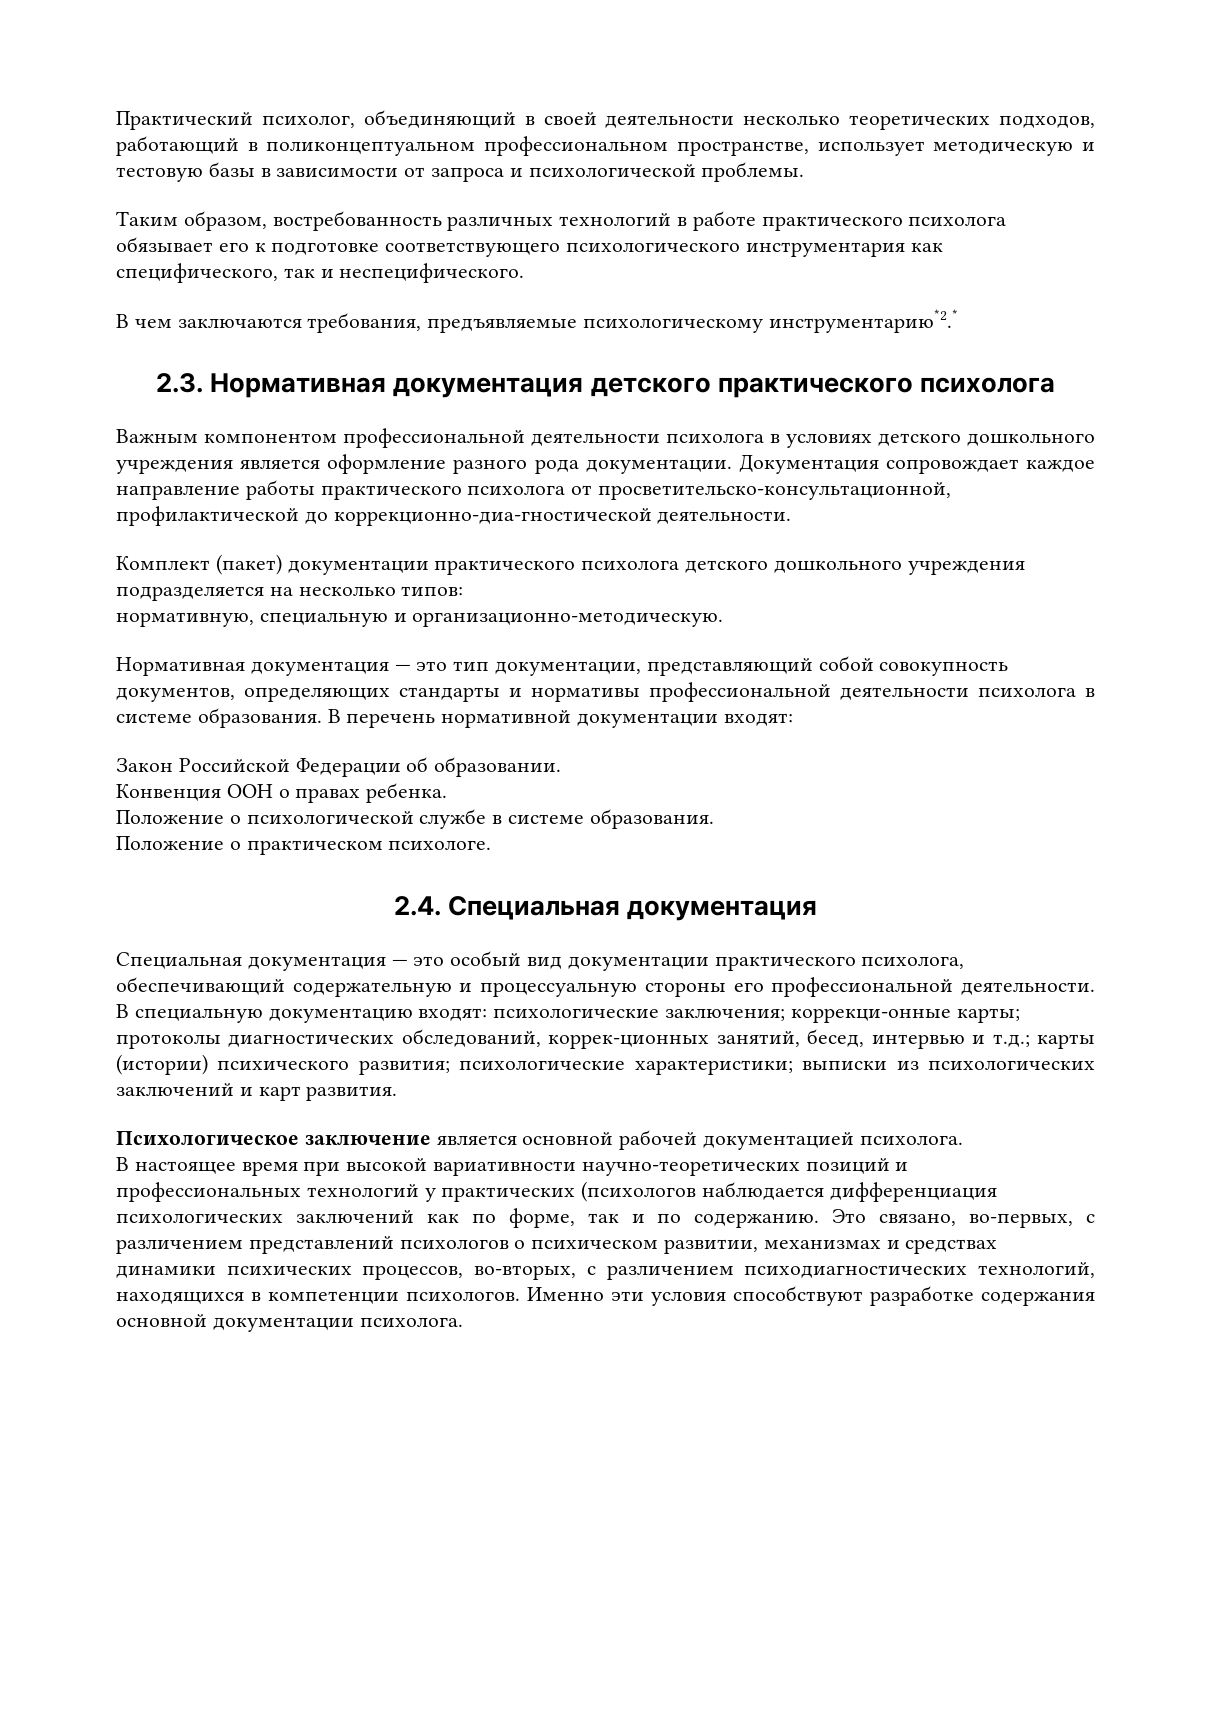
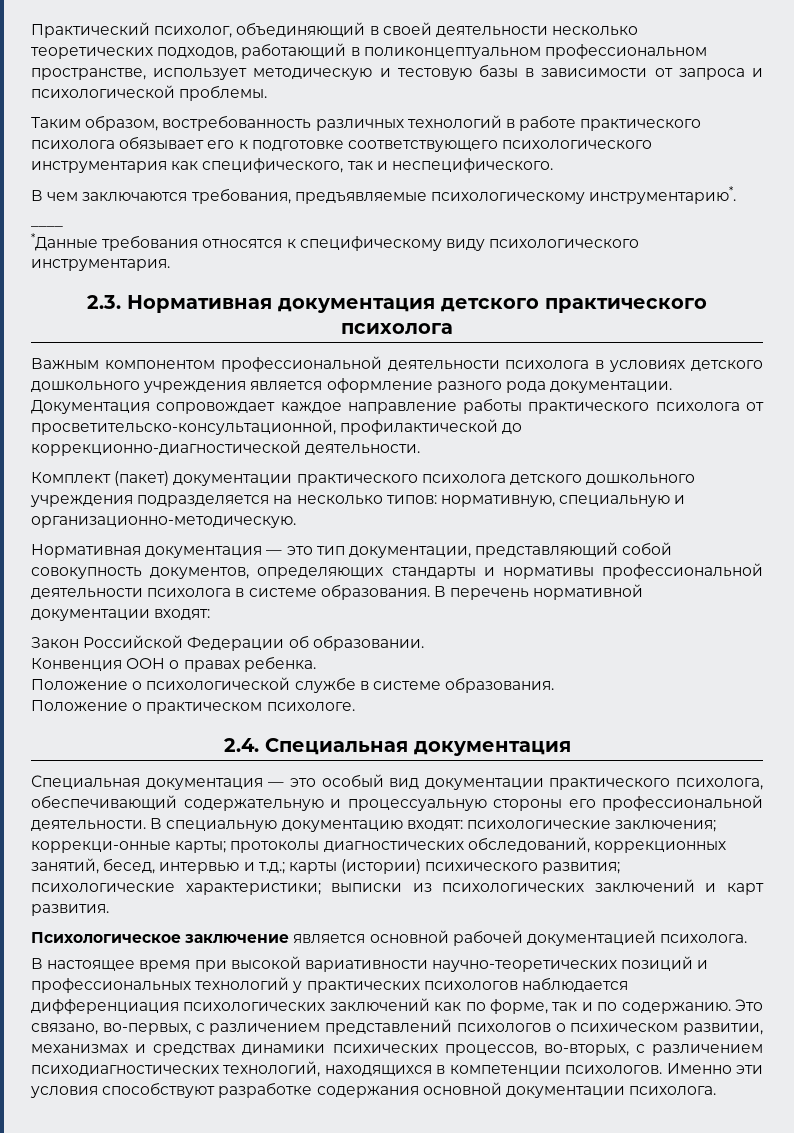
[768,309,958,333] инструментарию*2.* -> [589,186,737,204] [31,226,63,227] [31,233,640,251] [31,259,170,271] инструментарию*. // ____ // *Данные требования относятся к специфическому виду психологического инструментария.
[333,508,652,526] коррекционно-диа-гностической -> [31,440,301,456] коррекционно-диагностической
(464, 591) // -> (437, 499) none
[548,1034,710,1049] коррек-ционных -> [593,841,726,853] коррекционных
[581,1181,697,1202] (психологов -> [423,981,518,990] психологов

